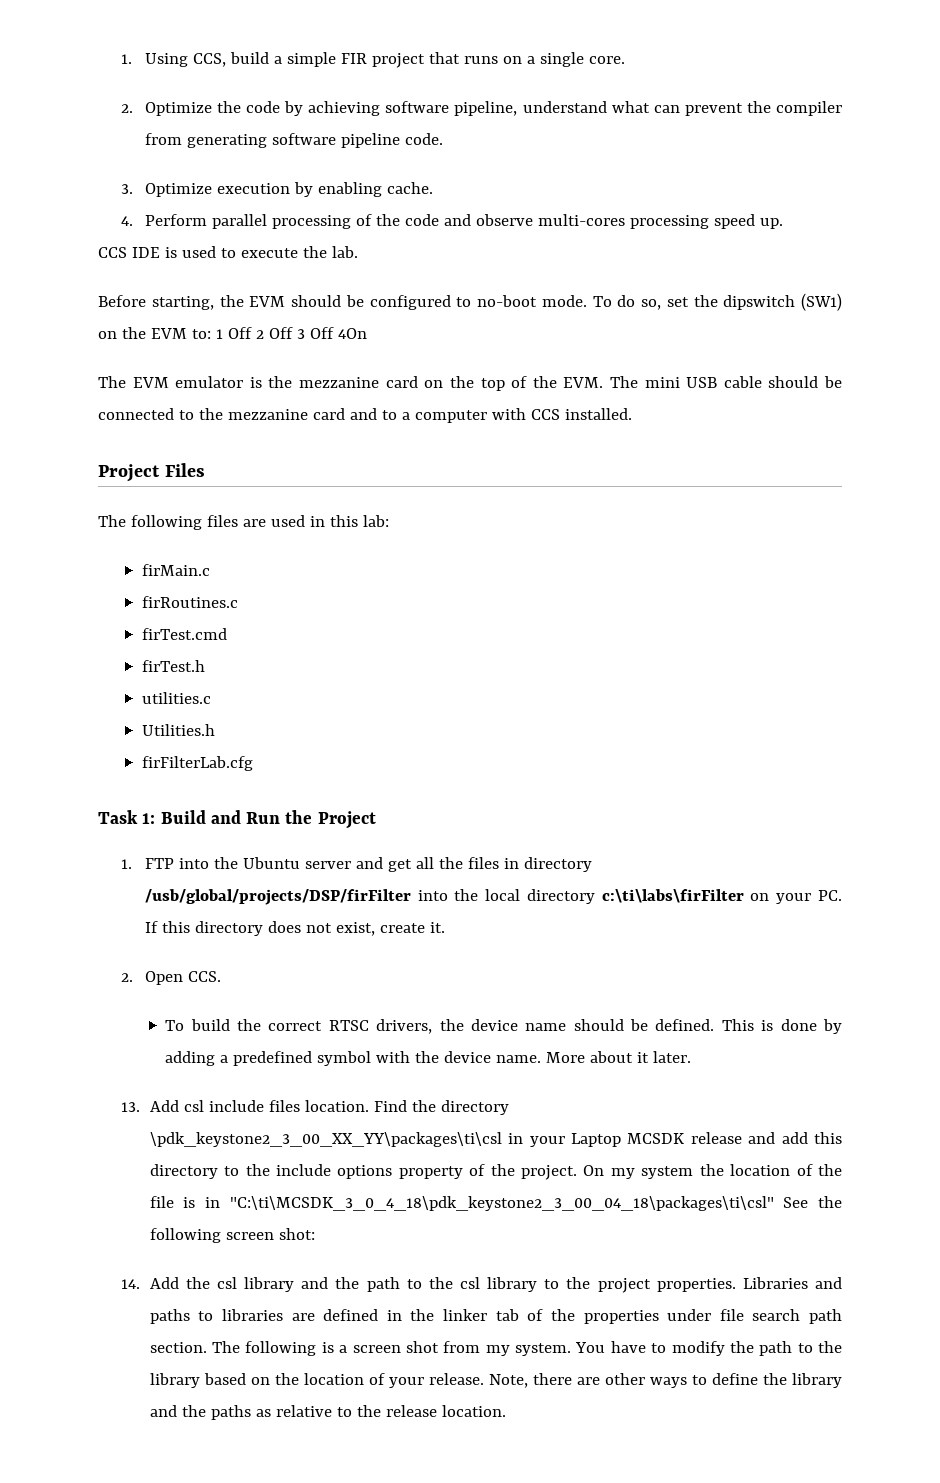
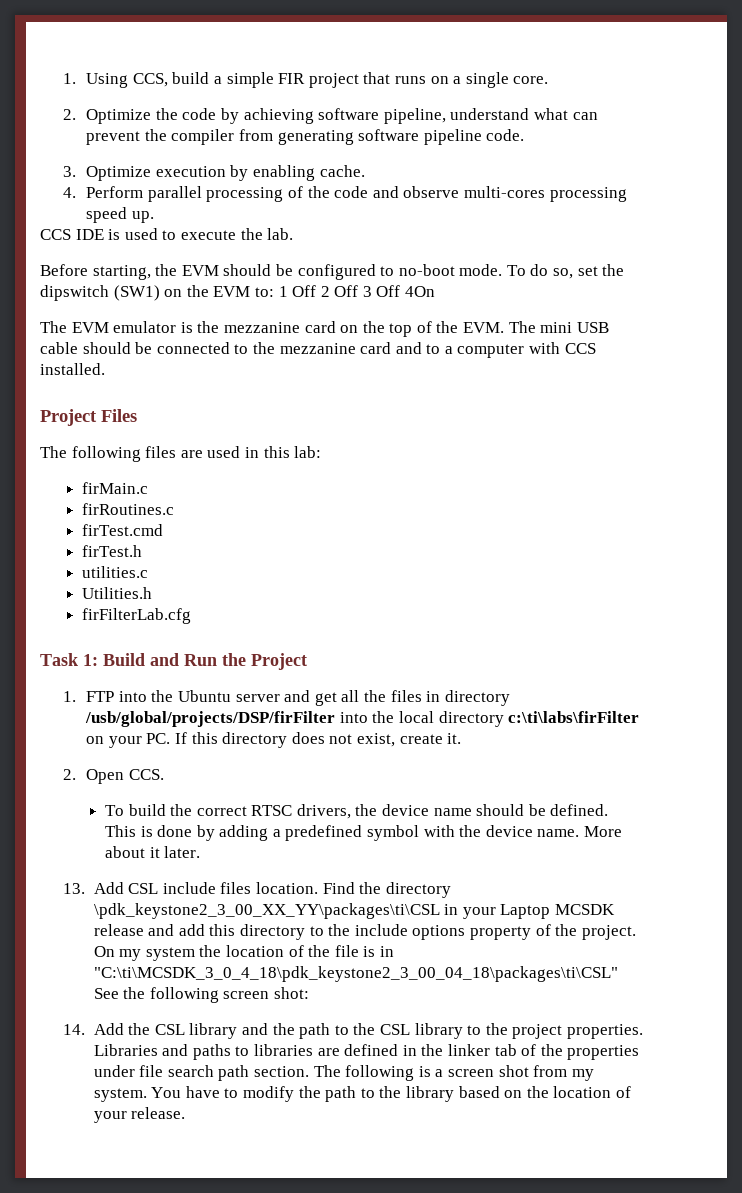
[183,1100,204,1112] csl -> [128,883,159,894] CSL
[149,1132,502,1147] \pdk_keystone2_3_00_XX_YY\packages\ti\csl -> [93,903,440,919] \pdk_keystone2_3_00_XX_YY\packages\ti\CSL
[229,1196,774,1211] "C:\ti\MCSDK_3_0_4_18\pdk_keystone2_3_00_04_18\packages\ti\csl" -> [93,966,618,982] "C:\ti\MCSDK_3_0_4_18\pdk_keystone2_3_00_04_18\packages\ti\CSL"
[216,1277,237,1289] csl -> [154,1024,185,1035] CSL
[459,1277,480,1289] csl -> [379,1024,410,1035] CSL
[488,1373,843,1388] [149,1405,506,1420] Note, there are other ways to define the library and the paths as relative to the release location. -> (186, 1113) none

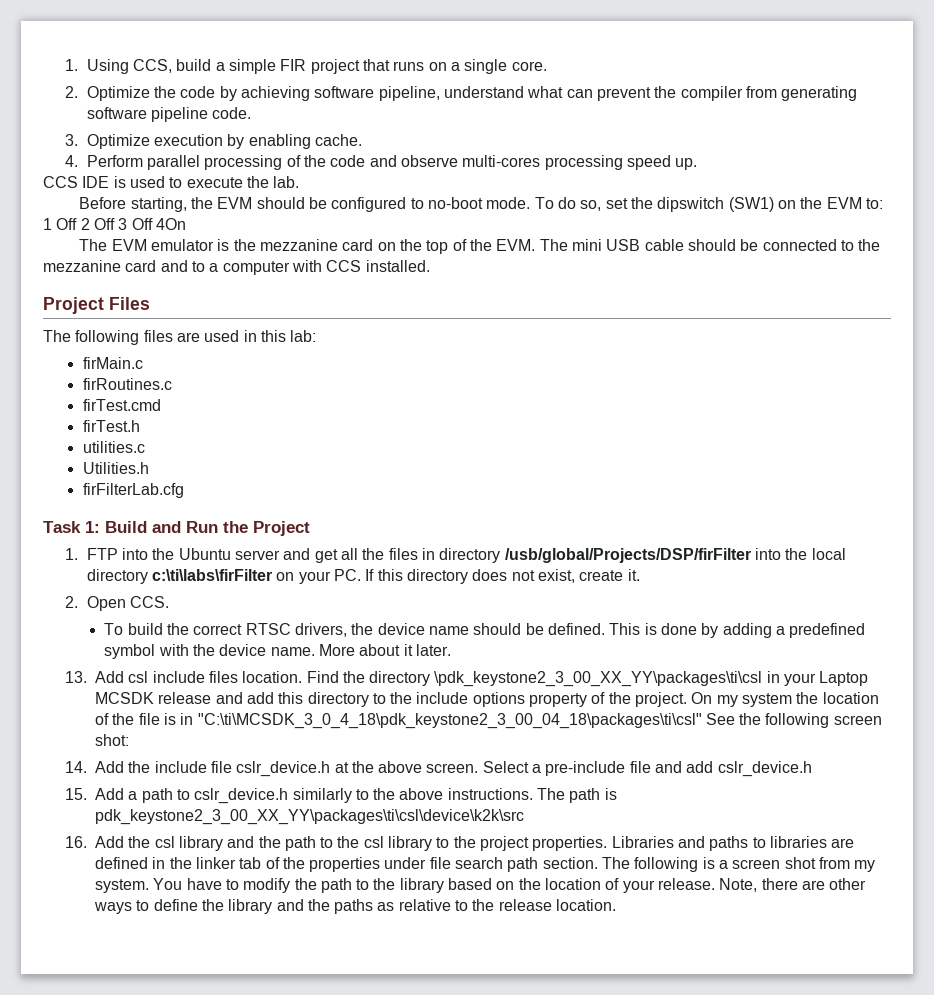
[85,711,336,727] /usb/global/projects/DSP/firFilter -> [504,548,751,563] /usb/global/Projects/DSP/firFilter
[128,883,159,894] CSL -> [128,671,149,683] csl
[93,903,440,919] \pdk_keystone2_3_00_XX_YY\packages\ti\CSL -> [434,671,763,687] \pdk_keystone2_3_00_XX_YY\packages\ti\csl
[93,966,618,982] "C:\ti\MCSDK_3_0_4_18\pdk_keystone2_3_00_04_18\packages\ti\CSL" -> [197,713,702,729] "C:\ti\MCSDK_3_0_4_18\pdk_keystone2_3_00_04_18\packages\ti\csl"
[154,1024,185,1035] CSL -> [154,761,812,777] [64,788,617,804] [94,809,524,825] [64,836,175,848] include file cslr_device.h at the above screen. Select a pre-include file and add cslr_device.h // 15. Add a path to cslr_device.h similarly to the above instructions. The path is pdk_keystone2_3_00_XX_YY\packages\ti\csl\device\k2k\src // 16. Add the csl
[379,1024,410,1035] CSL -> [363,836,384,848] csl
(186, 1113) none -> [719,878,867,892] [93,899,617,914] Note, there are other ways to define the library and the paths as relative to the release location.

